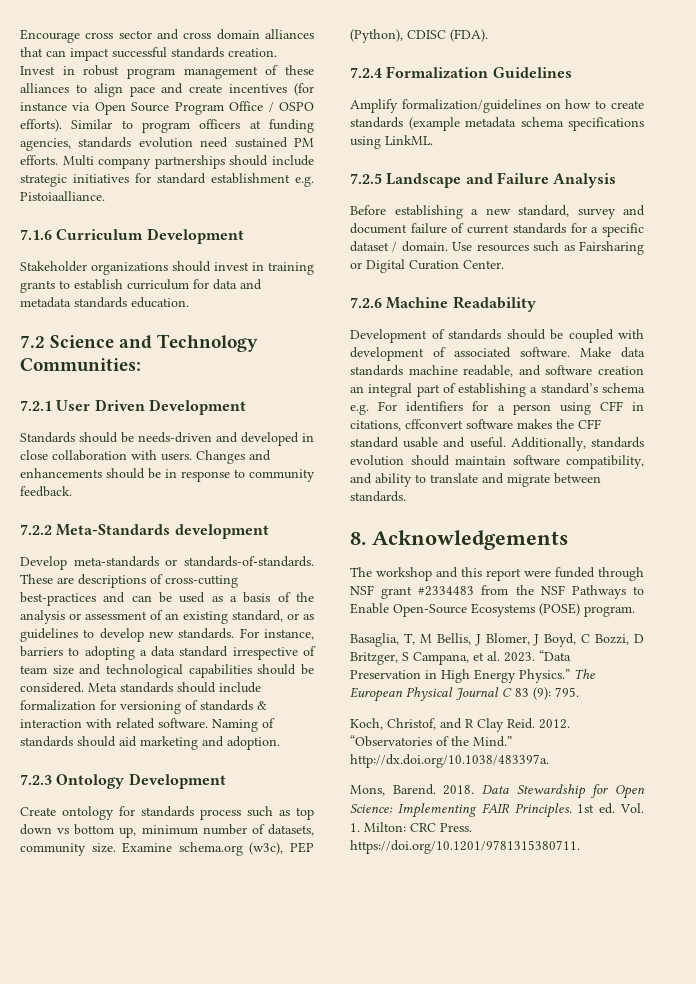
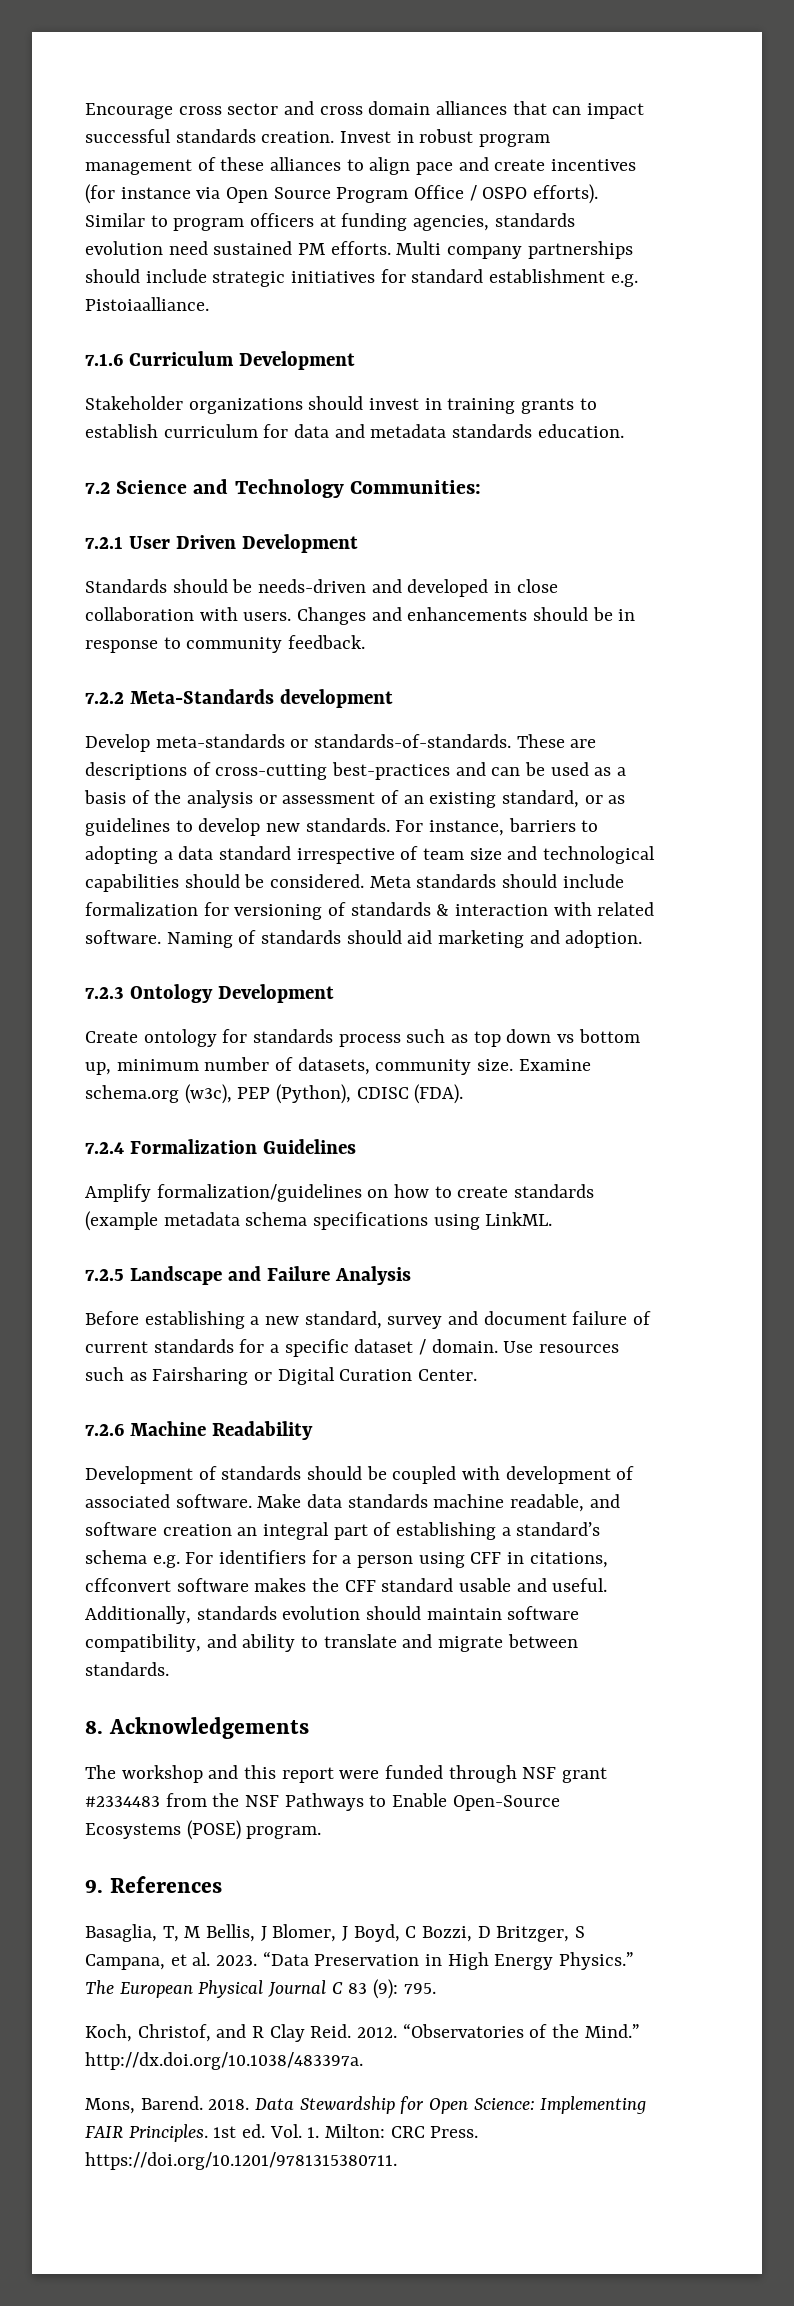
(635, 611) none -> [85,1876,222,1893] // 9. References

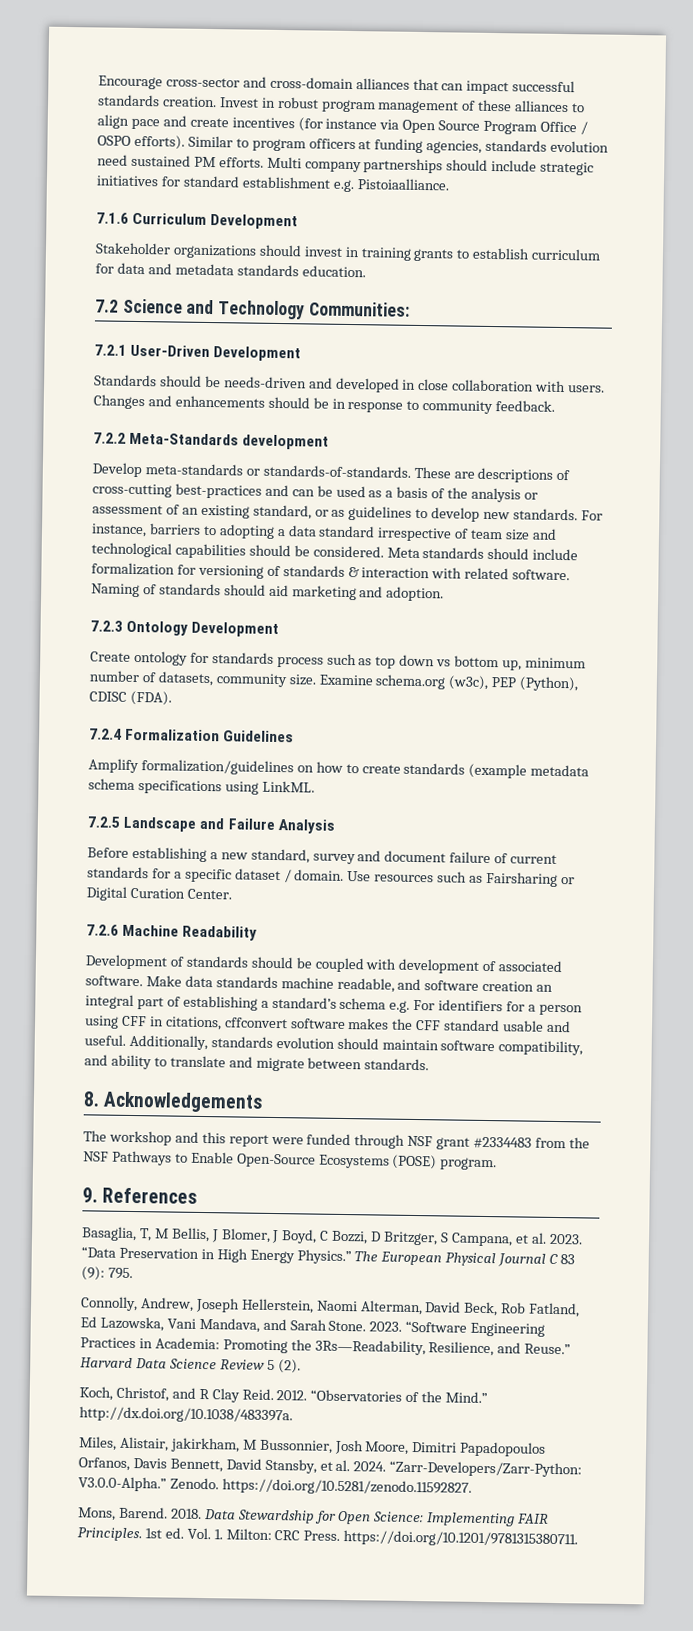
[178,101,431,115] cross sector and cross domain -> [165,76,354,90] cross-sector and cross-domain
[128,535,236,549] User Driven -> [130,344,211,358] User-Driven
(436, 1988) none -> [80,1296,581,1318] [80,1316,546,1337] [80,1337,572,1357] [80,1357,301,1374] // Connolly, Andrew, Joseph Hellerstein, Naomi Alterman, David Beck, Rob Fatland, Ed Lazowska, Vani Mandava, and Sarah Stone. 2023. “Software Engineering Practices in Academia: Promoting the 3Rs—Readability, Resilience, and Reuse.” Harvard Data Science Review 5 (2).
(363, 2061) none -> [78,1436,547,1457] [78,1457,583,1478] [78,1476,472,1496] // Miles, Alistair, jakirkham, M Bussonnier, Josh Moore, Dimitri Papadopoulos Orfanos, Davis Bennett, David Stansby, et al. 2024. “Zarr-Developers/Zarr-Python: V3.0.0-Alpha.” Zenodo. https://doi.org/10.5281/zenodo.11592827.

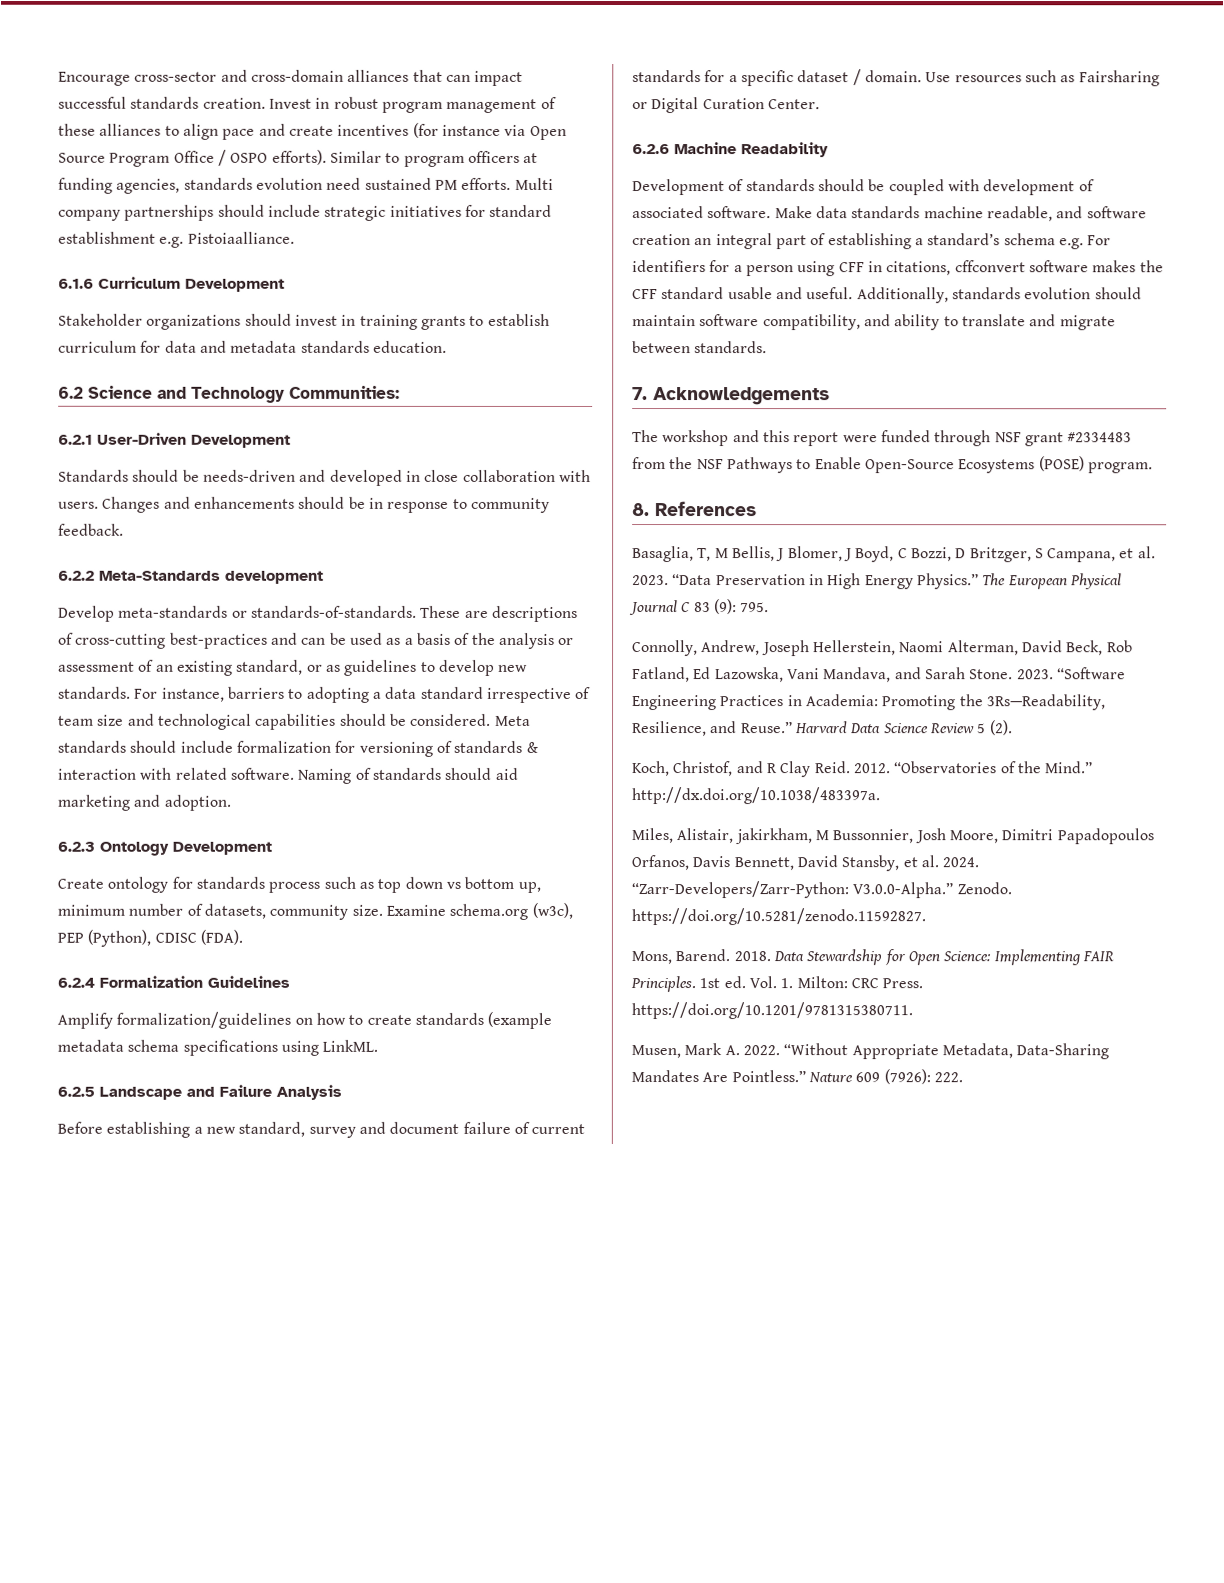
[96,212,129,224] 7.1.6 -> [58,278,94,289] 6.1.6
[95,299,119,313] 7.2 -> [58,386,84,399] 6.2
[94,344,127,356] 7.2.1 -> [58,434,93,445] 6.2.1
[93,432,126,444] 7.2.2 -> [58,570,95,581] 6.2.2
[90,620,123,632] 7.2.3 -> [57,841,95,852] 6.2.3
[89,728,122,740] 7.2.4 -> [57,977,95,988] 6.2.4
[87,816,120,828] 7.2.5 -> [57,1086,95,1097] 6.2.5
[86,924,119,936] 7.2.6 -> [632,144,670,155] 6.2.6
[83,1091,100,1107] 8. -> [632,387,648,401] 7.
[82,1187,98,1203] 9. -> [632,503,650,517] 8.
(579, 1539) none -> [631,1043,1110,1060] [631,1069,963,1085] // Musen, Mark A. 2022. “Without Appropriate Metadata, Data-Sharing Mandates Are Pointless.” Nature 609 (7926): 222.

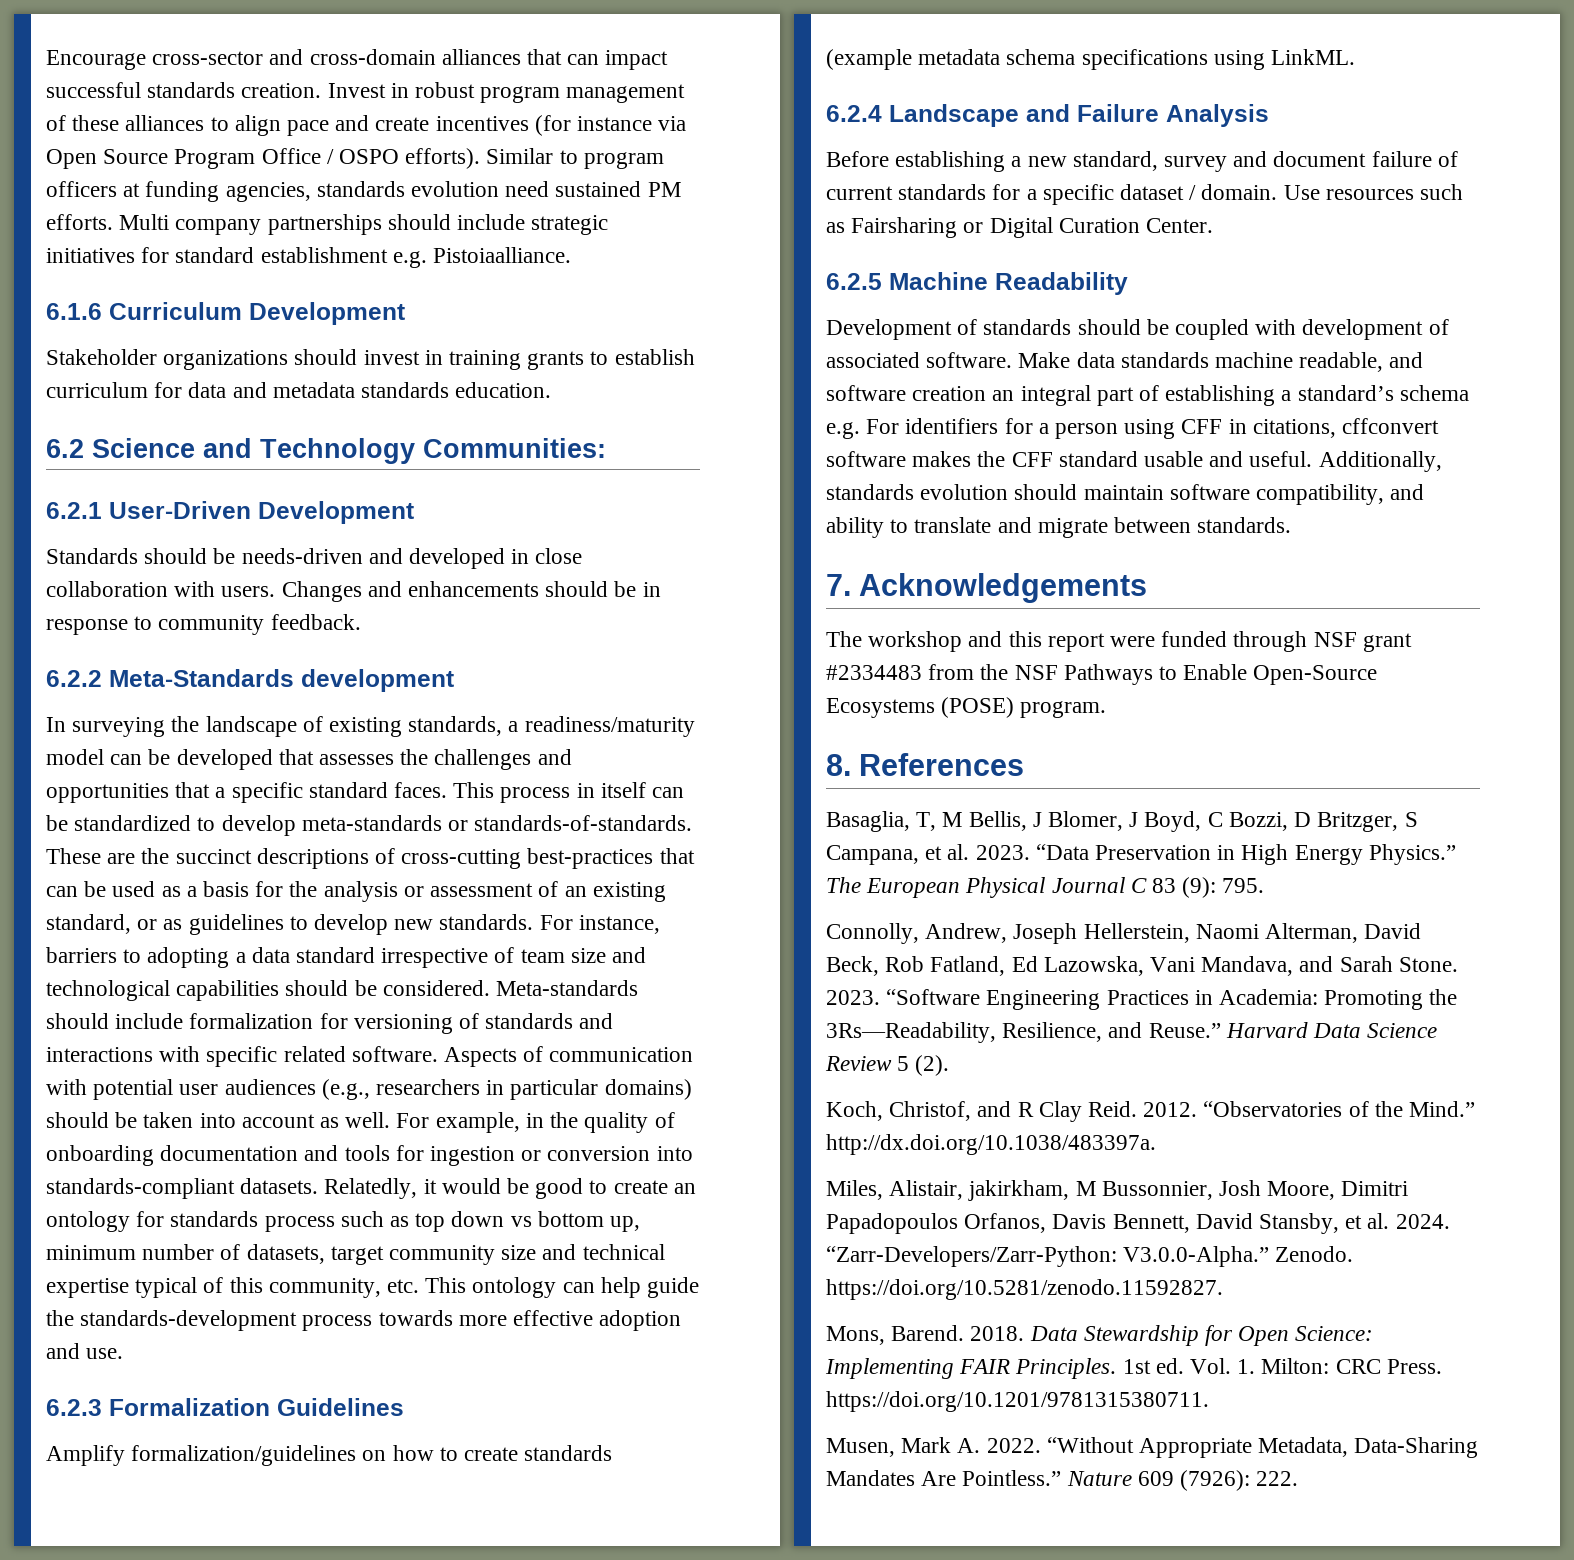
[58,605,115,622] Develop -> [46,716,695,737] [46,749,572,770] [46,782,685,803] [46,815,296,836] In surveying the landscape of existing standards, a readiness/maturity model can be developed that assesses the challenges and opportunities that a specific standard faces. This process in itself can be standardized to develop
(489, 614) none -> [141,848,252,864] the succinct
[270,632,298,645] and -> [659,848,695,864] that
[454,632,471,645] of -> [255,881,284,897] for
[494,715,531,726] [58,740,127,753] Meta standards -> [496,980,639,996] Meta-standards
[526,741,539,753] [58,767,519,784] [57,794,231,811] [57,841,272,856] [57,878,104,889] & interaction with related software. Naming of standards should aid marketing and adoption. // 6.2.3 Ontology Development // Create -> [579,1013,614,1029] [46,1046,694,1067] [46,1079,692,1100] [46,1112,675,1133] [46,1145,693,1166] [46,1178,696,1199] and interactions with specific related software. Aspects of communication with potential user audiences (e.g., researchers in particular domains) should be taken into account as well. For example, in the quality of onboarding documentation and tools for ingestion or conversion into standards-compliant datasets. Relatedly, it would be good to create an
[269,902,573,920] [57,929,243,947] [57,977,95,988] community size. Examine schema.org (w3c), PEP (Python), CDISC (FDA). // 6.2.4 -> [330,1244,665,1265] [46,1277,700,1298] [46,1310,682,1331] [46,1343,124,1359] [46,1399,102,1416] target community size and technical expertise typical of this community, etc. This ontology can help guide the standards-development process towards more effective adoption and use. // 6.2.3
[57,1086,95,1097] 6.2.5 -> [826,105,882,122] 6.2.4
[632,144,670,155] 6.2.6 -> [826,273,882,290] 6.2.5

